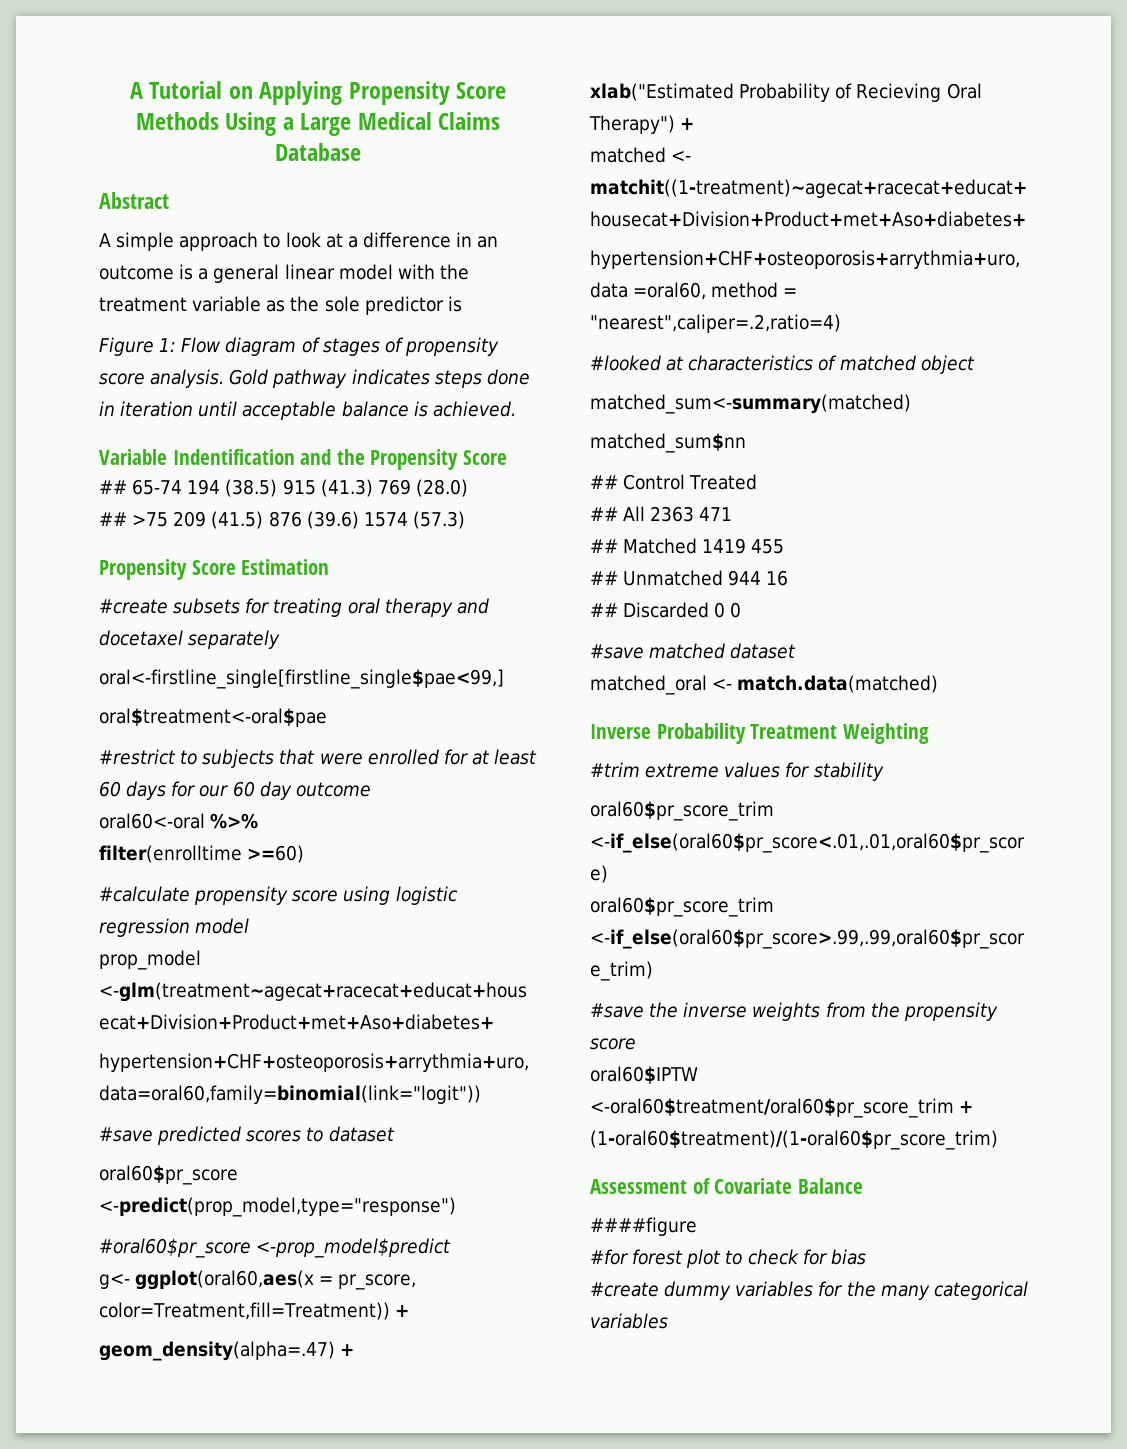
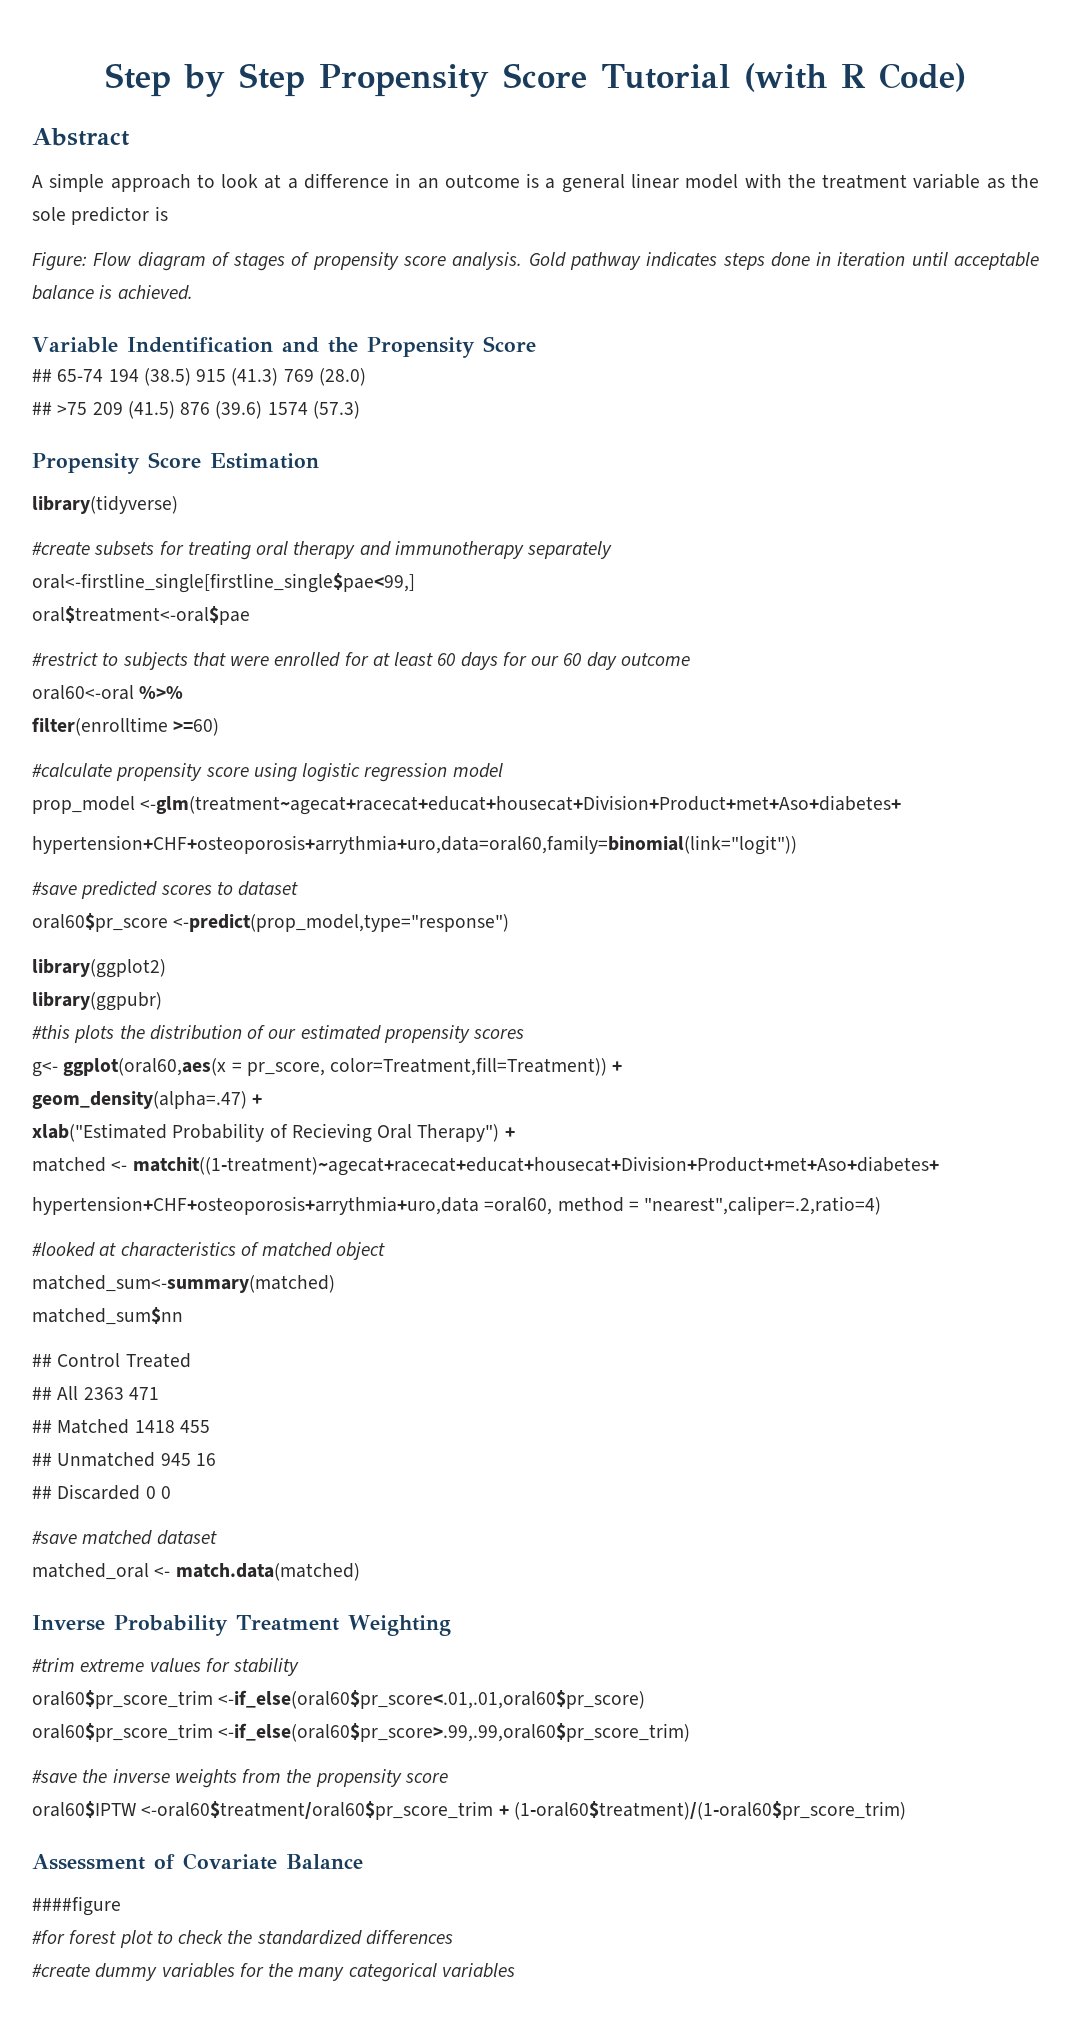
[130,81,506,105] [136,112,500,136] [275,143,361,161] A Tutorial on Applying Propensity Score Methods Using a Large Medical Claims Database -> [104,63,967,97] Step by Step Propensity Score Tutorial (with R Code)
[99,337,177,356] Figure 1: -> [32,252,87,271] Figure:
(330, 567) none -> [32,495,178,514] // library(tidyverse)
[99,630,183,646] docetaxel -> [394,541,524,559] immunotherapy
[99,1238,452,1258] #oral60$pr_score <-prop_model$predict -> [32,959,166,978] [32,992,162,1011] [32,1025,525,1043] library(ggplot2) // library(ggpubr) // #this plots the distribution of our estimated propensity scores
[702,538,747,554] 1419 -> [134,1420,175,1433] 1418
[728,570,762,586] 944 -> [160,1453,191,1466] 945
[802,1249,866,1265] for bias -> [227,1930,453,1945] the standardized differences

